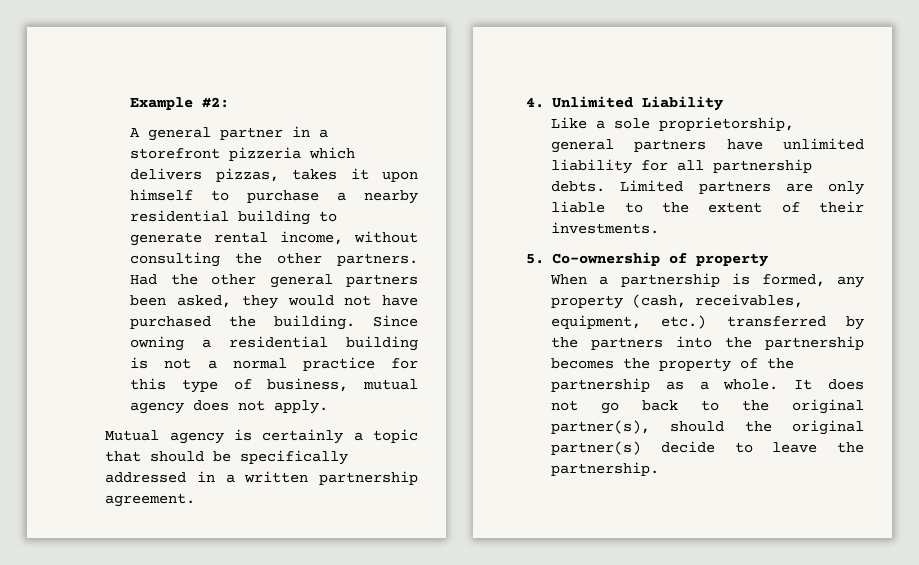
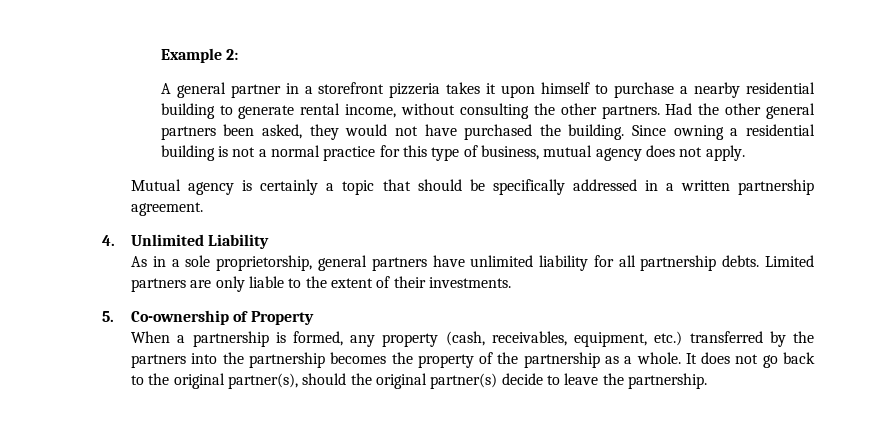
[202,97,230,108] #2: -> [226,49,239,60] 2:
[309,147,356,159] [130,168,279,182] which delivers pizzas, -> (441, 90) none
[551,117,588,129] Like -> [131,256,166,267] As in
[695,253,768,267] property -> [250,311,314,325] Property

